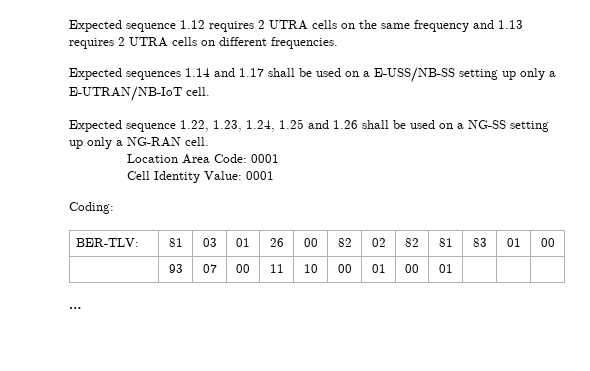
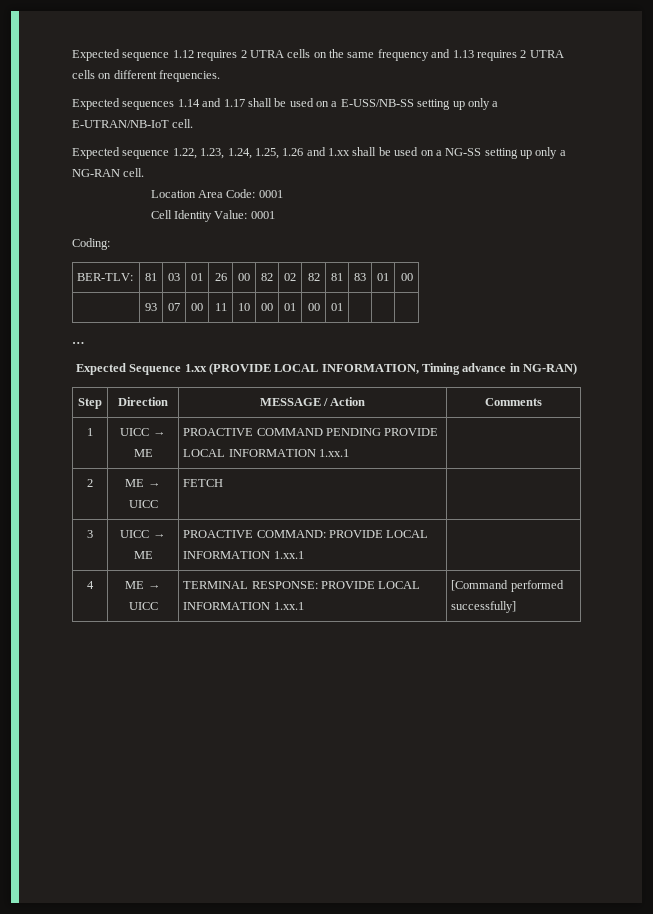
[279,119,358,129] 1.25 and 1.26 -> [254,147,350,159] 1.25, 1.26 and 1.xx
(81, 308) none -> [75,363,578,375] [78,398,102,409] [118,397,168,406] [259,397,366,406] [485,398,542,406] [87,428,93,436] [120,428,166,436] [133,449,153,457] [183,428,439,436] [183,449,349,457] [87,479,93,487] [125,479,161,487] [128,500,158,508] [183,479,224,487] [87,530,93,538] [120,530,166,538] [133,551,153,559] [183,530,429,538] [183,551,304,559] [87,581,94,589] [125,581,161,589] [128,602,158,610] [183,581,421,589] [183,602,304,610] [451,580,564,592] [451,601,517,613] // Expected Sequence 1.xx (PROVIDE LOCAL INFORMATION, Timing advance in NG-RAN) // Step | Direction | MESSAGE / Action | Comments // 1 | UICC → ME | PROACTIVE COMMAND PENDING PROVIDE LOCAL INFORMATION 1.xx.1 | // 2 | ME → UICC | FETCH | // 3 | UICC → ME | PROACTIVE COMMAND: PROVIDE LOCAL INFORMATION 1.xx.1 | // 4 | ME → UICC | TERMINAL RESPONSE: PROVIDE LOCAL INFORMATION 1.xx.1 | [Command performed successfully]

